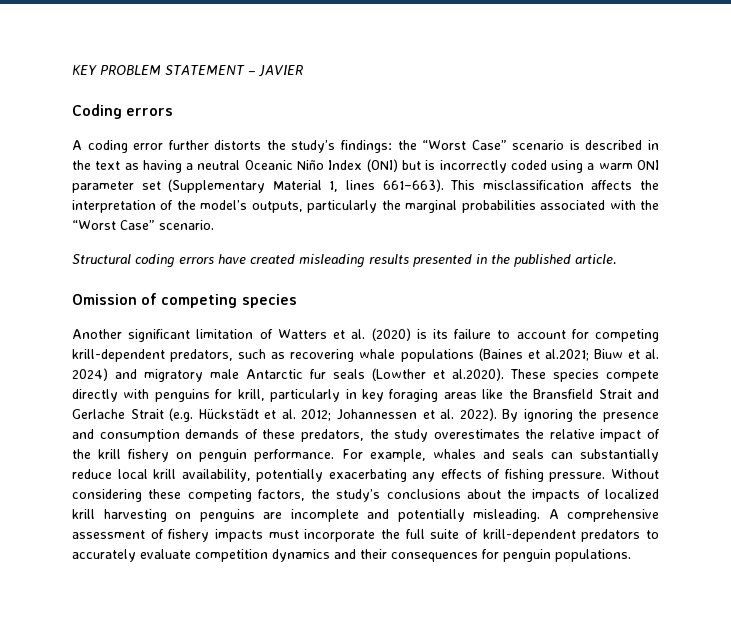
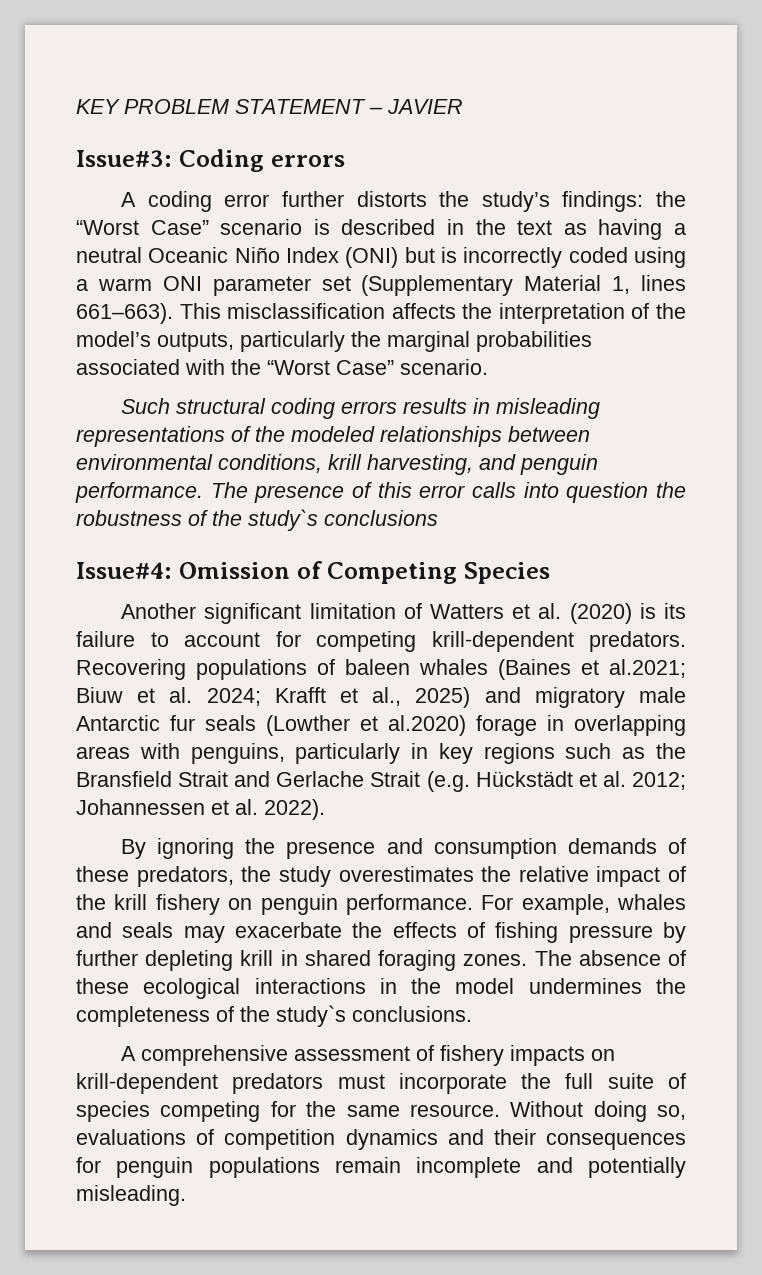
(303, 71) none -> [76,150,172,167] Issue#3:
[72,254,617,268] [72,293,297,308] Structural coding errors have created misleading results presented in the published article. // Omission of competing species -> [121,398,601,419] [76,426,590,447] [76,454,598,475] [75,482,687,503] [76,509,438,531] [76,561,550,584] Such structural coding errors results in misleading representations of the modeled relationships between environmental conditions, krill harvesting, and penguin performance. The presence of this error calls into question the robustness of the study`s conclusions // Issue#4: Omission of Competing Species
[170,349,474,362] predators, such as recovering whale populations -> [589,631,686,652] [76,659,488,680] predators. Recovering populations of baleen whales
[72,368,108,381] 2024) -> [206,687,471,708] 2024; Krafft et al., 2025)
[452,368,659,382] [72,389,504,402] al.2020). These species compete directly with penguins for krill, particularly in key foraging areas like -> [388,715,686,736] [76,743,646,764] al.2020) forage in overlapping areas with penguins, particularly in key regions such as
(497, 414) none -> (325, 809) //
[550,449,659,462] [72,469,659,482] [72,489,659,502] [72,509,540,522] can substantially reduce local krill availability, potentially exacerbating any effects of fishing pressure. Without considering these competing factors, the study’s conclusions about the impacts of localized krill harvesting on penguins are incomplete and potentially misleading. -> [183,922,686,943] [76,950,686,971] [76,978,686,999] [76,1005,472,1027] may exacerbate the effects of fishing pressure by further depleting krill in shared foraging zones. The absence of these ecological interactions in the model undermines the completeness of the study`s conclusions. //
(263, 535) none -> [591,1049,616,1061] [76,1073,324,1094] on krill-dependent predators
[482,529,660,542] [72,549,191,562] krill-dependent predators to accurately evaluate -> [76,1101,686,1122] [76,1129,215,1145] species competing for the same resource. Without doing so, evaluations of
[555,549,631,562] populations. -> [208,1157,686,1178] [76,1185,186,1206] populations remain incomplete and potentially misleading.

